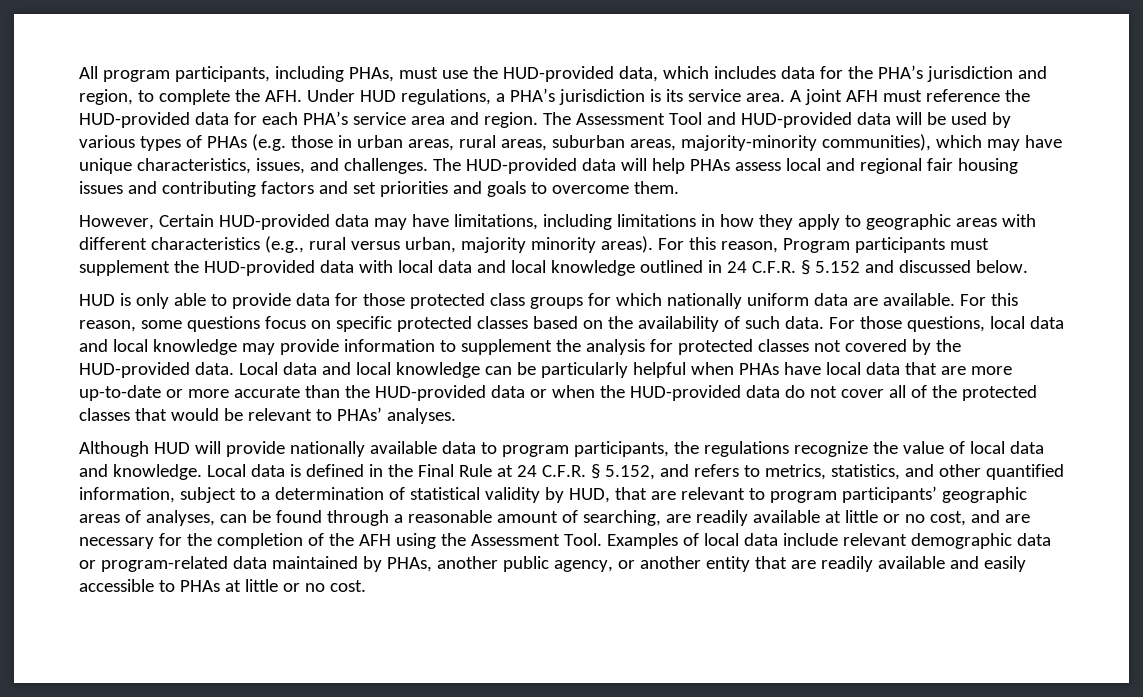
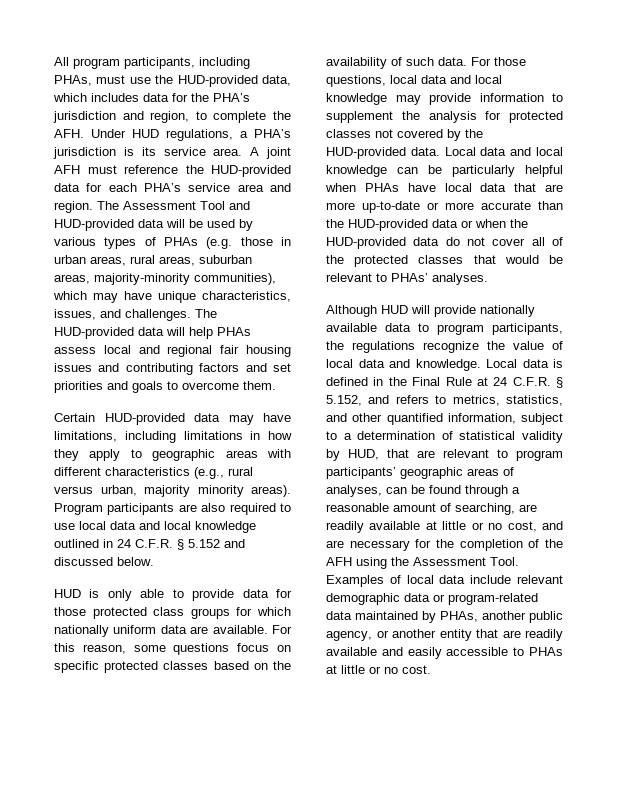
[79,215,154,230] However, -> (276, 385) none
[657,237,989,253] [79,260,393,276] For this reason, Program participants must supplement the HUD-provided data with -> [54,503,291,515] [54,523,75,530] Program participants are also required to use

